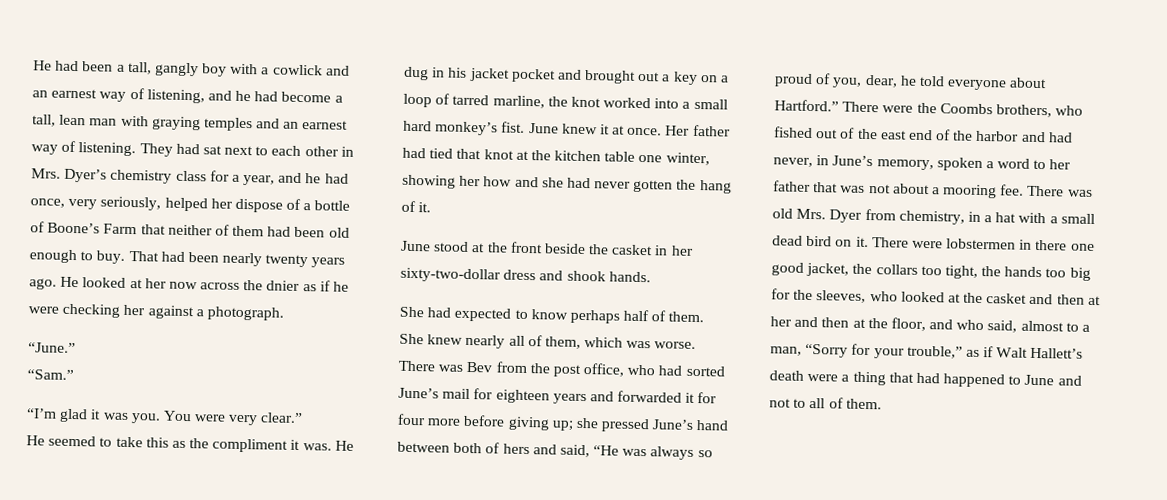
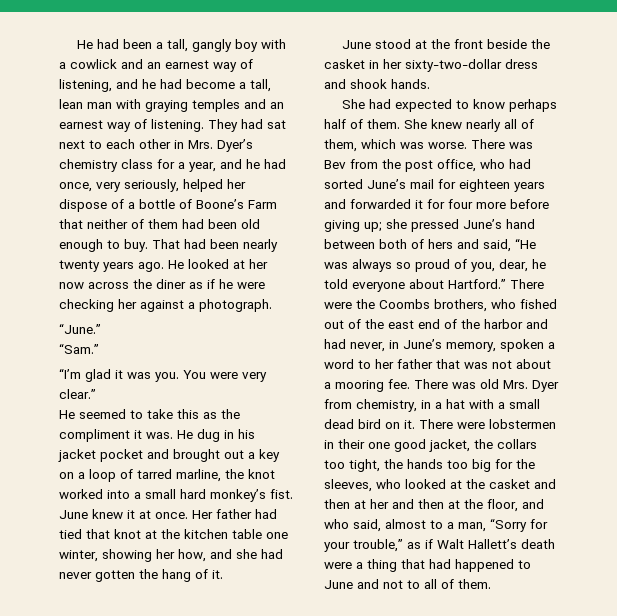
[266,280,301,292] dnier -> [156,279,186,289] diner
[483,176,513,187] how -> [178,549,206,562] how,
[1035,239,1068,251] there -> [338,439,365,449] their

